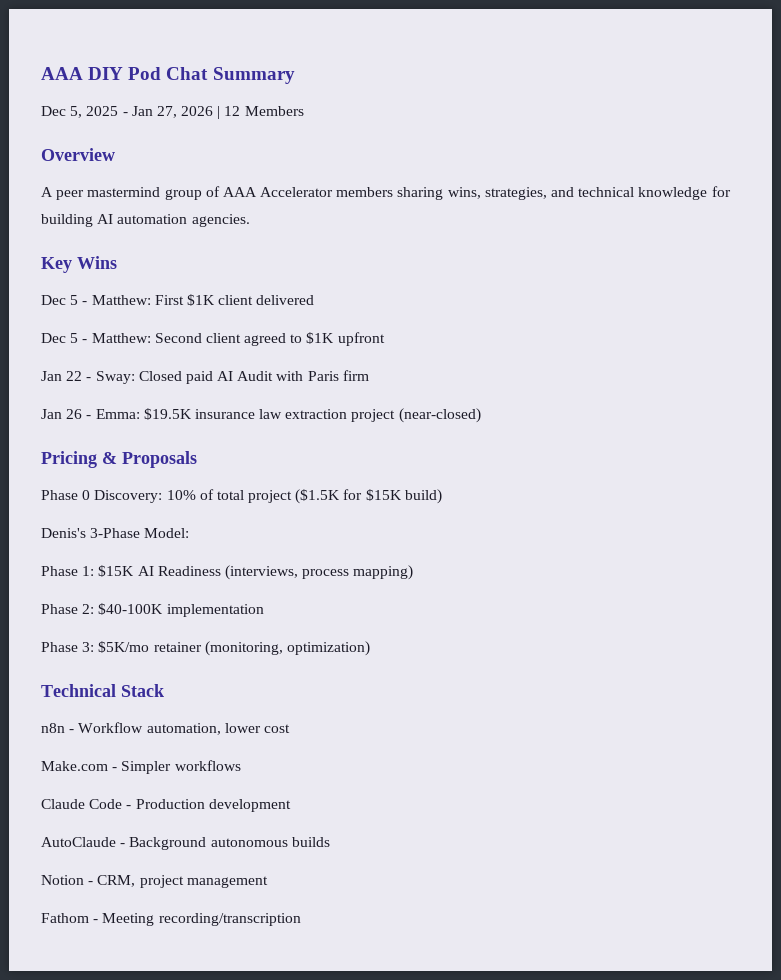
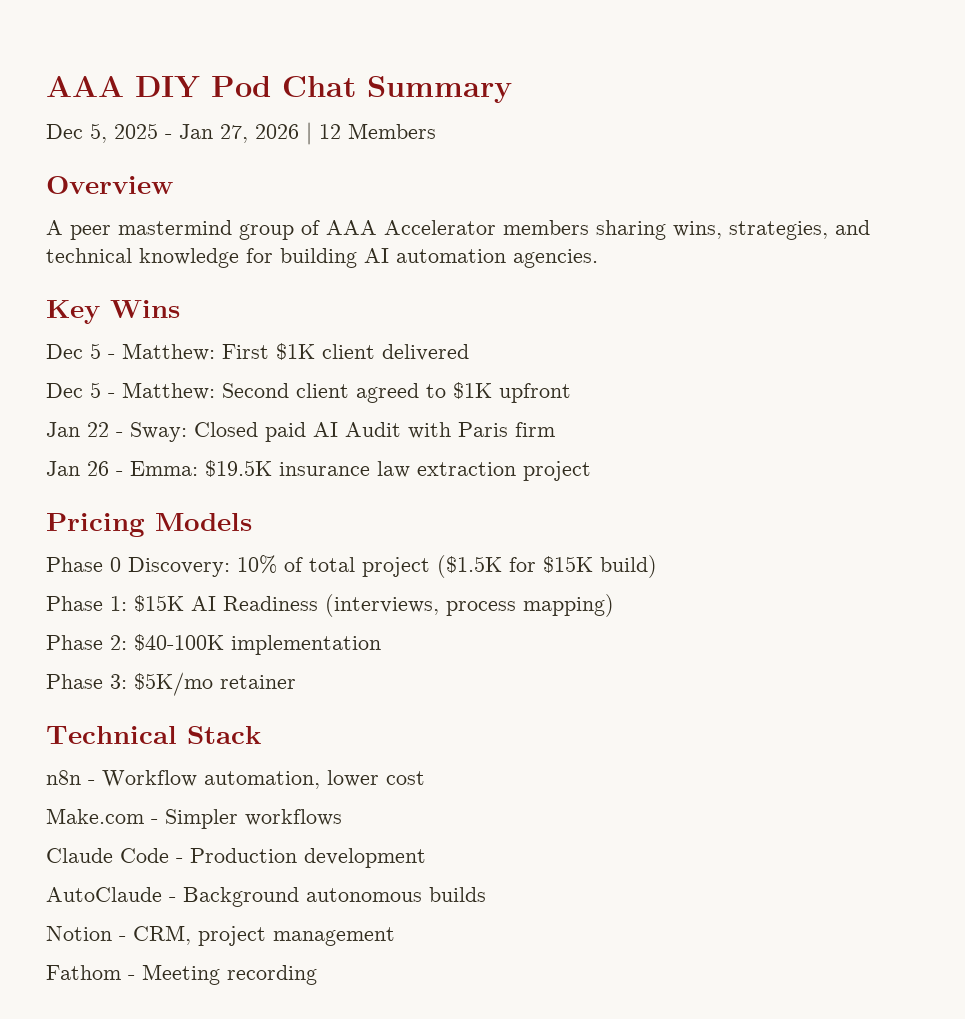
[398,408,481,423] (near-closed) -> (591, 471) none
[102,451,197,468] & Proposals -> [155,513,252,531] Models
[41,528,190,538] // Denis's 3-Phase Model: -> (657, 566) none
[204,641,370,656] (monitoring, optimization) -> (296, 682) none
[158,913,301,926] recording/transcription -> [227,965,317,985] recording

